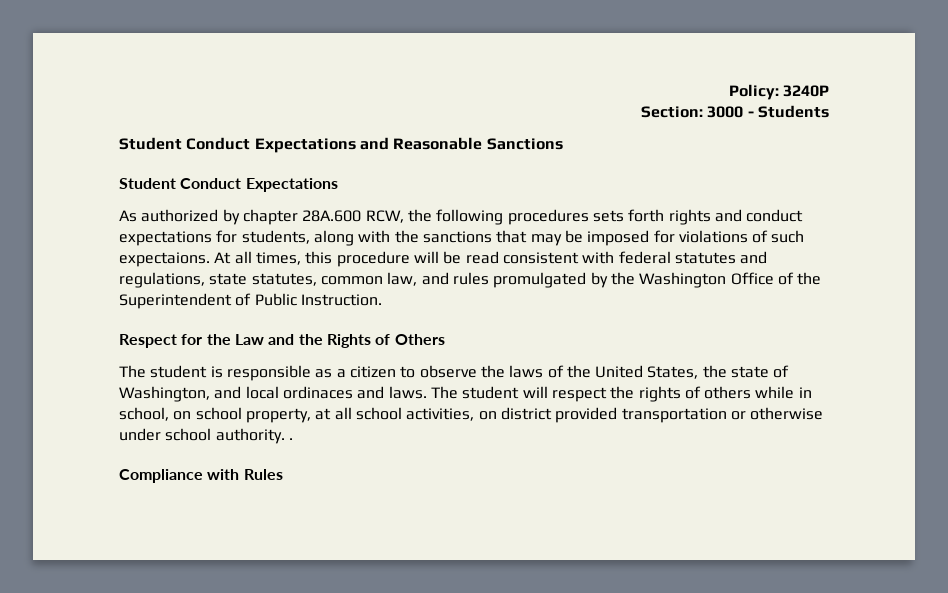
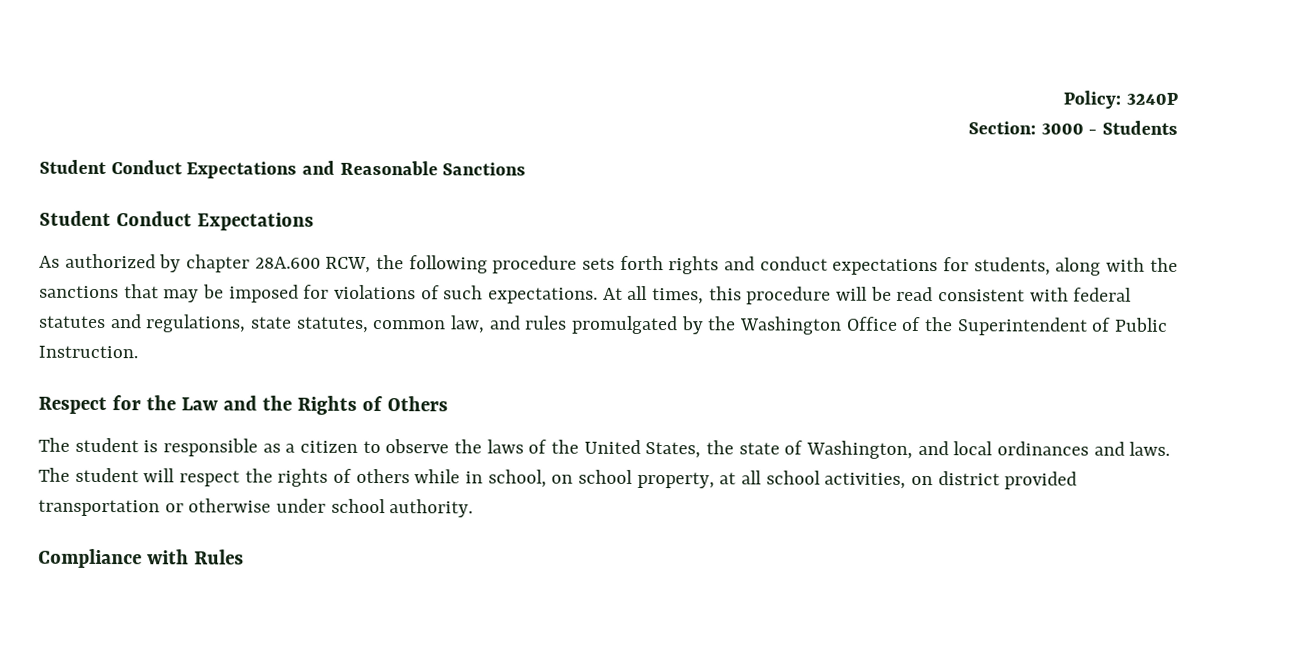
[507,209,589,225] procedures -> [492,255,578,274] procedure
[119,252,210,267] expectaions. -> [488,287,599,304] expectations.
[282,386,353,399] ordinaces -> [997,441,1090,456] ordinances
[288,438,293,440] . -> (474, 508) none

